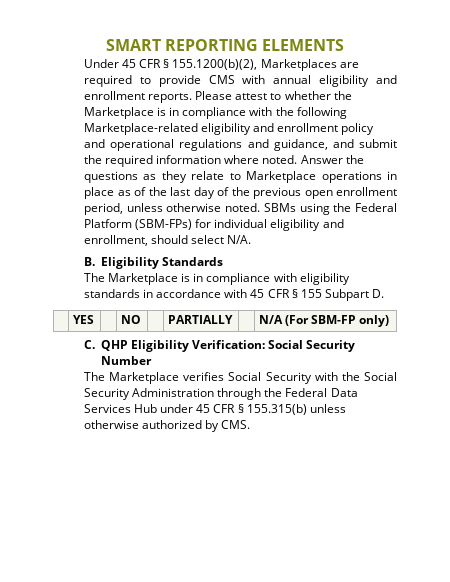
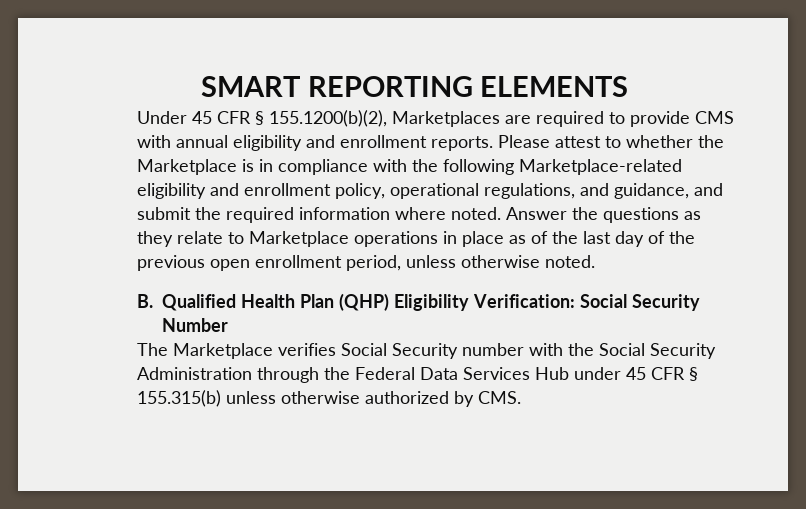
[341,123,375,135] [83,139,243,151] policy and operational regulations -> [334,183,575,199] policy, operational regulations,
[263,203,397,215] [83,219,344,231] [83,235,252,246] [83,257,223,269] [83,273,350,285] [83,289,384,301] [73,315,95,324] [121,315,142,324] [168,315,234,324] [259,315,390,327] [83,340,128,351] SBMs using the Federal Platform (SBM-FPs) for individual eligibility and enrollment, should select N/A. // B. Eligibility Standards // The Marketplace is in compliance with eligibility standards in accordance with 45 CFR § 155 Subpart D. // | YES | | NO | | PARTIALLY | | N/A (For SBM-FP only) // C. QHP -> [136,293,389,311] // B. Qualified Health Plan (QHP)
(312, 378) none -> [461,343,524,356] number

